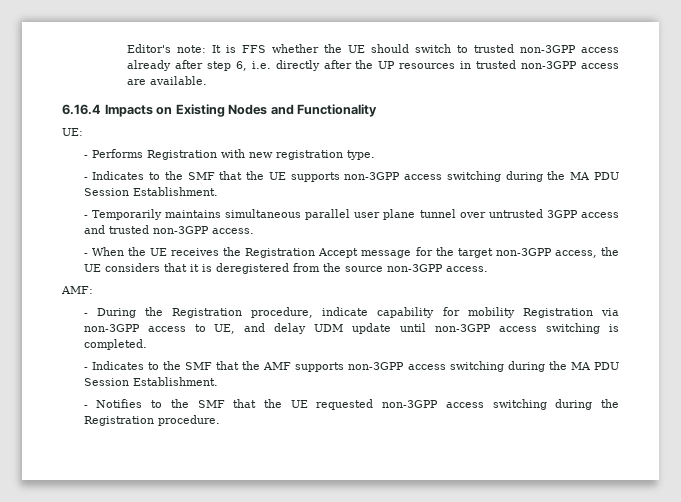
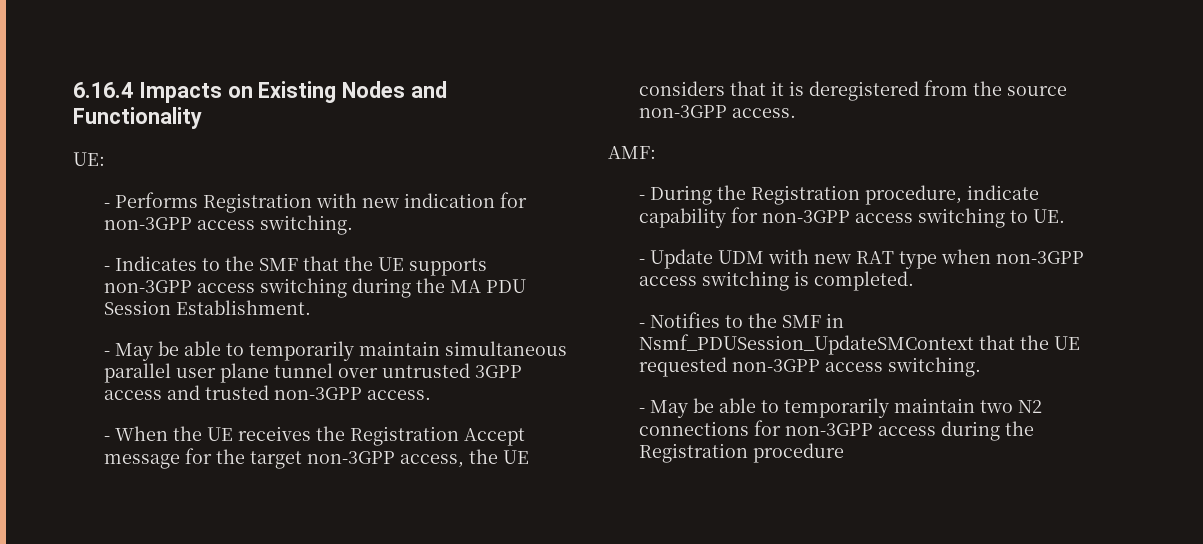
[126,44,620,53] [126,60,620,71] [126,76,207,85] Editor's note: It is FFS whether the UE should switch to trusted non-3GPP access already after step 6, i.e. directly after the UP resources in trusted non-3GPP access are available. // -> (73, 90) none
[275,150,375,160] registration type. -> [403,192,527,208] [103,215,353,235] indication for non-3GPP access switching.
[91,209,221,220] Temporarily maintains -> [114,341,440,361] May be able to temporarily maintain
[467,307,619,318] [83,323,427,334] mobility Registration via non-3GPP access to UE, and delay UDM update until -> [761,208,1065,228] [638,249,991,269] non-3GPP access switching to UE. // - Update UDM with new RAT type when
[83,361,619,372] [83,377,218,386] // - Indicates to the SMF that the AMF supports non-3GPP access switching during the MA PDU Session Establishment. -> (914, 281) none
(225, 404) none -> [825,313,844,328] [638,334,974,355] in Nsmf_PDUSession_UpdateSMContext
[492,399,547,410] switching -> [887,357,981,377] [638,398,1042,418] [638,420,936,436] switching. // - May be able to temporarily maintain two N2 connections for non-3GPP access
[157,415,220,426] procedure. -> [752,443,844,463] procedure

